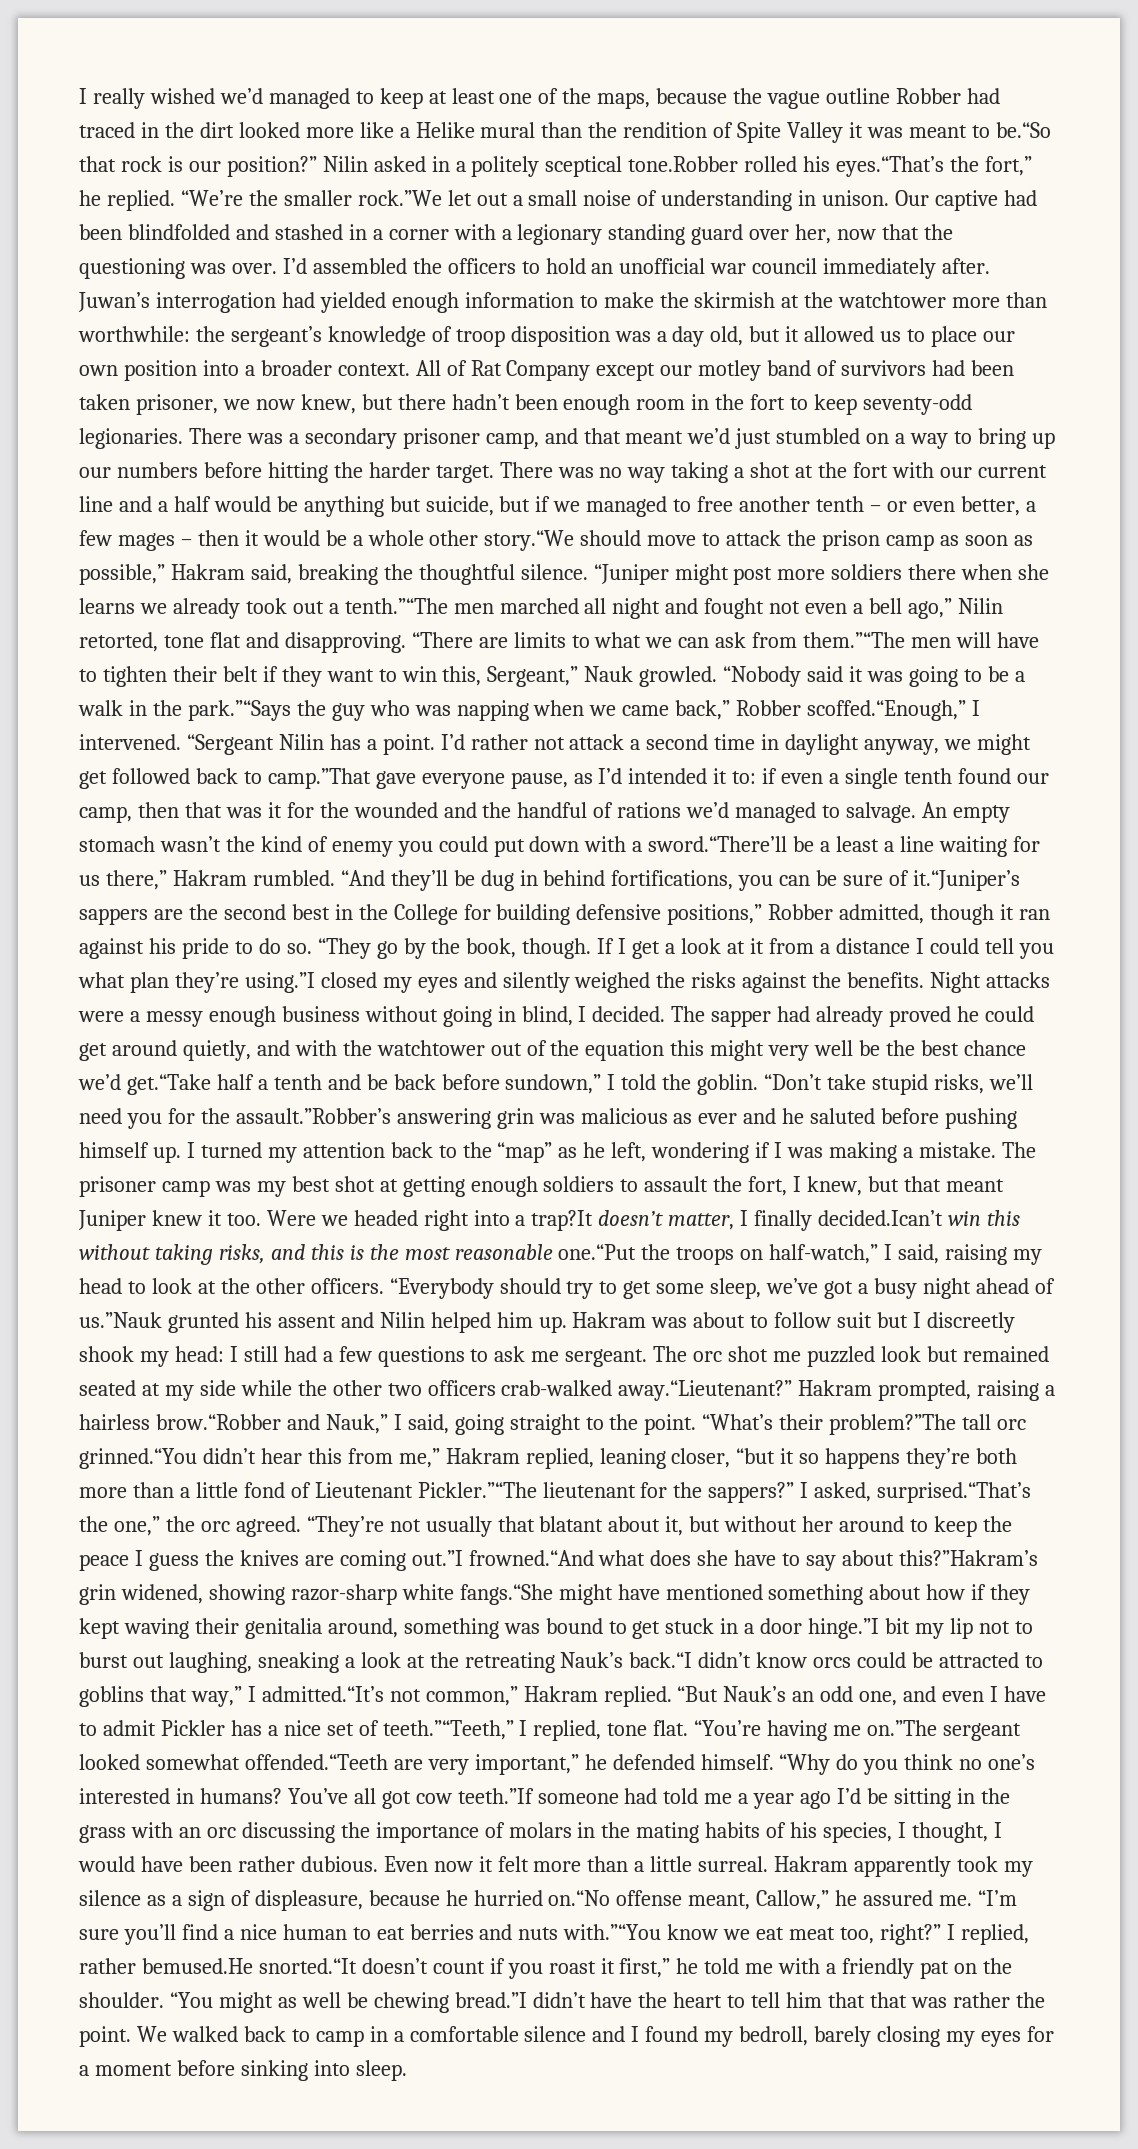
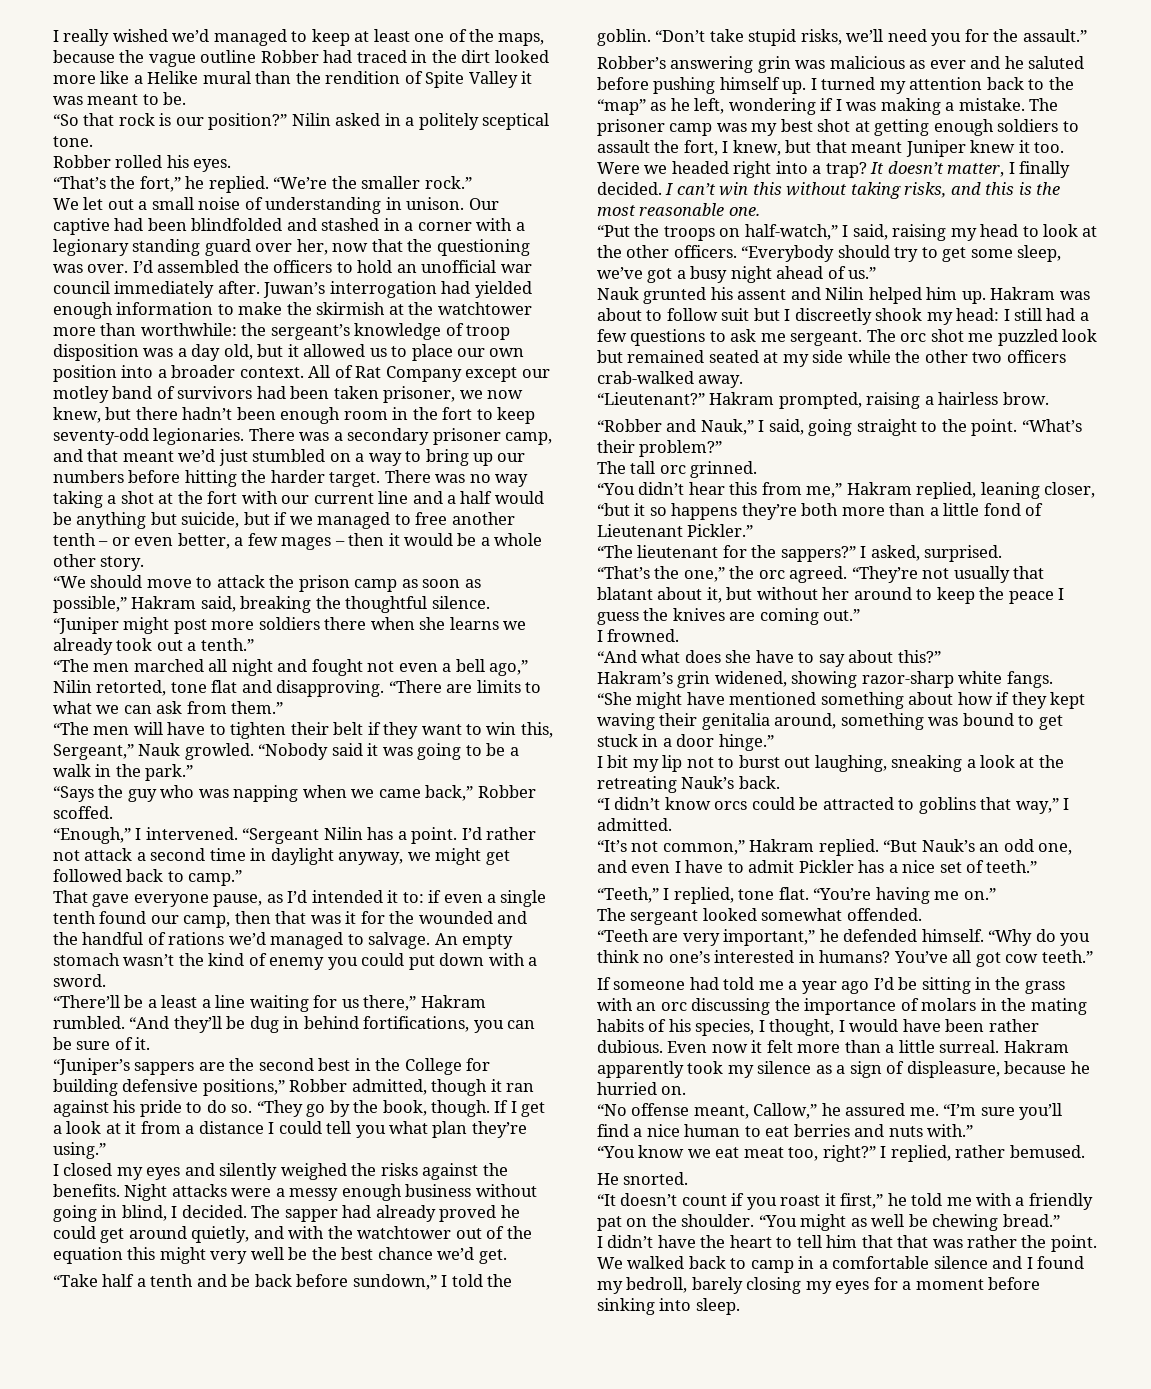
[995,122,1051,138] be.“So -> [163,92,187,105] [53,114,79,126] be. // “So
[628,156,945,177] tone.Robber rolled his eyes.“That’s -> [53,136,93,147] [53,155,232,172] [53,176,106,189] tone. // Robber rolled his eyes. // “That’s
[357,190,442,206] rock.”We -> [424,176,472,189] [53,198,79,210] rock.” // We
[484,530,575,551] story.“We -> [100,556,145,571] [53,576,86,588] story. // “We
[344,598,448,614] tenth.”“The -> [200,638,254,651] [53,659,89,672] tenth.” // “The
[803,632,906,648] them.”“The -> [231,701,284,714] [53,722,89,735] them.” // “The
[187,700,291,721] park.”“Says -> [145,764,194,781] [53,786,94,802] park.” // “Says
[807,700,967,721] scoffed.“Enough,” -> [53,806,113,819] [53,827,131,844] scoffed. // “Enough,”
[267,768,371,789] camp.”That -> [188,870,243,886] [53,890,88,903] camp.” // That
[648,836,788,852] sword.“There’ll -> [53,974,106,987] [53,995,120,1008] sword. // “There’ll
[913,870,1021,891] it.“Juniper’s -> [135,1037,151,1050] [53,1058,130,1075] it. // “Juniper’s
[244,972,315,993] using.”I -> [53,1142,106,1159] [53,1164,59,1176] using.” // I
[126,1074,211,1095] get.“Take -> [478,1249,507,1264] [53,1274,98,1287] get. // “Take
[235,1108,391,1124] assault.”Robber’s -> [1022,29,1087,42] [597,56,666,69] assault.” // Robber’s
[531,1210,594,1231] trap?It -> [825,162,885,178] trap? It
[818,1210,944,1226] decided.Ican’t -> [597,182,716,195] decided. I can’t
[558,1244,637,1260] one.“Put -> [728,207,760,216] [597,225,630,237] one. // “Put
[79,1312,162,1328] us.”Nauk -> [848,267,877,279] [597,287,639,300] us.” // Nauk
[618,1380,793,1401] away.“Lieutenant?” -> [698,375,744,388] [597,392,705,405] away. // “Lieutenant?”
[155,1414,281,1430] brow.“Robber -> [1002,392,1049,405] [597,419,662,432] brow. // “Robber
[829,1414,1027,1435] [79,1448,197,1469] problem?”The tall orc grinned.“You -> [639,440,723,457] [597,461,758,478] [597,483,635,495] problem?” // The tall orc grinned. // “You
[417,1482,537,1498] Pickler.”“The -> [687,524,754,537] [597,545,633,558] Pickler.” // “The
[877,1482,1032,1503] surprised.“That’s -> [924,545,1003,562] [597,566,650,579] surprised. // “That’s
[411,1550,594,1566] out.”I frowned.“And -> [823,609,861,621] [597,629,680,642] [597,650,637,663] out.” // I frowned. // “And
[899,1550,1039,1566] this?”Hakram’s -> [897,650,941,663] [597,671,673,684] this?” // Hakram’s
[459,1584,553,1605] fangs.“She -> [1006,671,1053,688] [597,692,632,705] fangs. // “She
[808,1618,880,1639] hinge.”I -> [718,734,774,751] [597,756,603,768] hinge.” // I
[629,1652,693,1668] back.“I -> [738,776,780,789] [597,798,610,810] back. // “I
[261,1686,384,1702] admitted.“It’s -> [597,818,672,831] [597,840,627,852] admitted. // “It’s
[382,1720,514,1740] teeth.”“Teeth,” -> [986,860,1038,873] [597,887,659,903] teeth.” // “Teeth,”
[867,1720,938,1736] on.”The -> [963,888,996,900] [597,908,626,921] on.” // The
[244,1754,388,1770] offended.“Teeth -> [846,908,922,921] [597,929,649,942] offended. // “Teeth
[457,1788,534,1804] teeth.”If -> [1041,950,1093,963] [597,977,611,990] teeth.” // If
[548,1890,611,1906] on.“No -> [661,1086,687,1095] [597,1104,627,1116] on. // “No
[563,1924,662,1940] with.”“You -> [927,1124,974,1137] [597,1146,635,1158] with.” // “You
[141,1958,357,1974] bemused.He snorted.“It -> [1009,1145,1085,1158] [597,1172,689,1185] [597,1194,616,1206] bemused. // He snorted. // “It
[454,1992,527,2008] bread.”I -> [1002,1214,1060,1227] [597,1236,603,1248] bread.” // I

